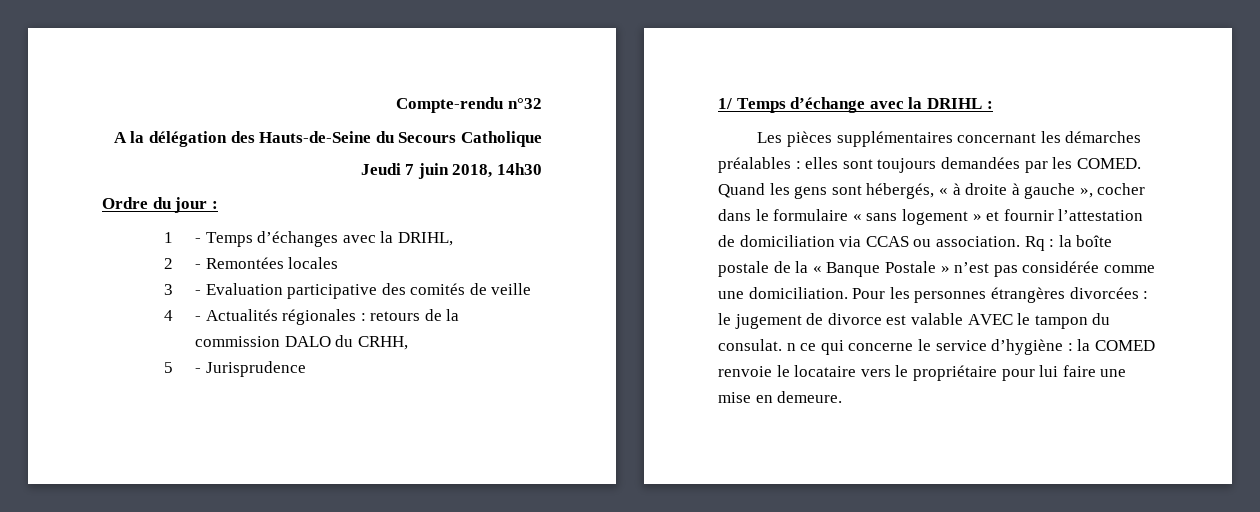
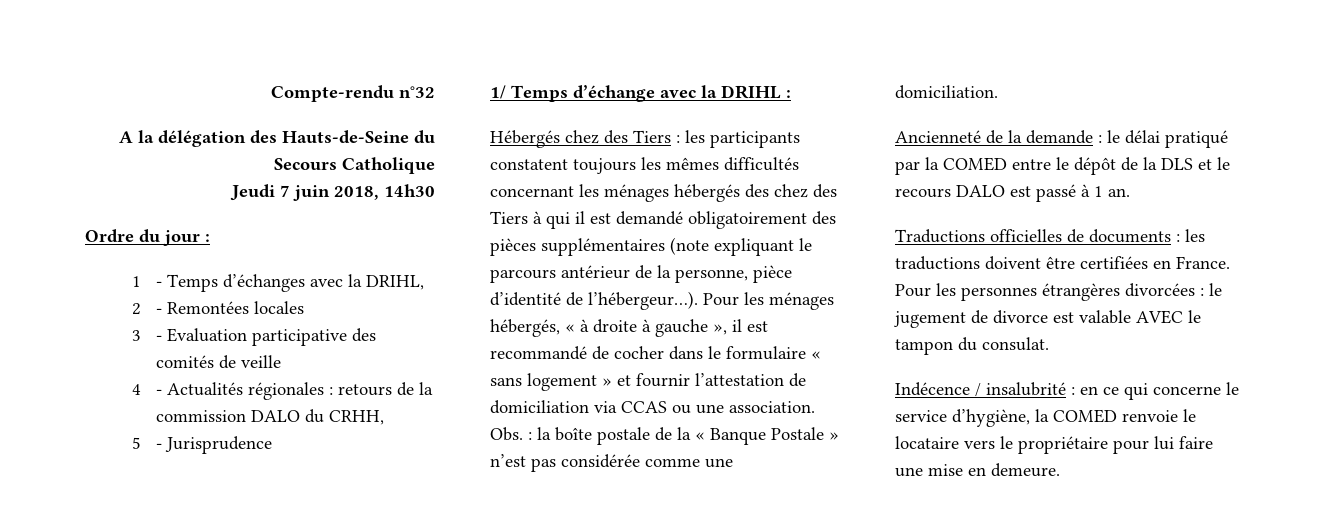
[757,131,1142,147] [718,157,1141,173] [718,183,862,199] Les pièces supplémentaires concernant les démarches préalables : elles sont toujours demandées par les COMED. Quand les gens sont -> [490,130,800,148] [490,157,799,174] [490,184,837,202] [490,211,836,229] [490,237,812,256] [490,265,792,283] [490,291,834,310] Hébergés chez des Tiers : les participants constatent toujours les mêmes difficultés concernant les ménages hébergés des chez des Tiers à qui il est demandé obligatoirement des pièces supplémentaires (note expliquant le parcours antérieur de la personne, pièce d’identité de l’hébergeur…). Pour les ménages
(1093, 193) none -> [732,319,768,332] [490,346,609,360] il est recommandé de
[935,236,1045,251] association. Rq -> [696,401,815,414] [490,427,523,441] une association. Obs.
(848, 293) none -> [895,130,1228,148] [895,157,1230,175] [895,184,1130,202] [895,229,1205,243] [895,256,1230,270] // Ancienneté de la demande : le délai pratiqué par la COMED entre le dépôt de la DLS et le recours DALO est passé à 1 an. // Traductions officielles de documents : les traductions doivent être certifiées en France.
[786,343,796,351] n -> [895,382,1098,397] // Indécence / insalubrité : en
[991,339,1073,355] d’hygiène : -> [952,409,1030,427] d’hygiène,

